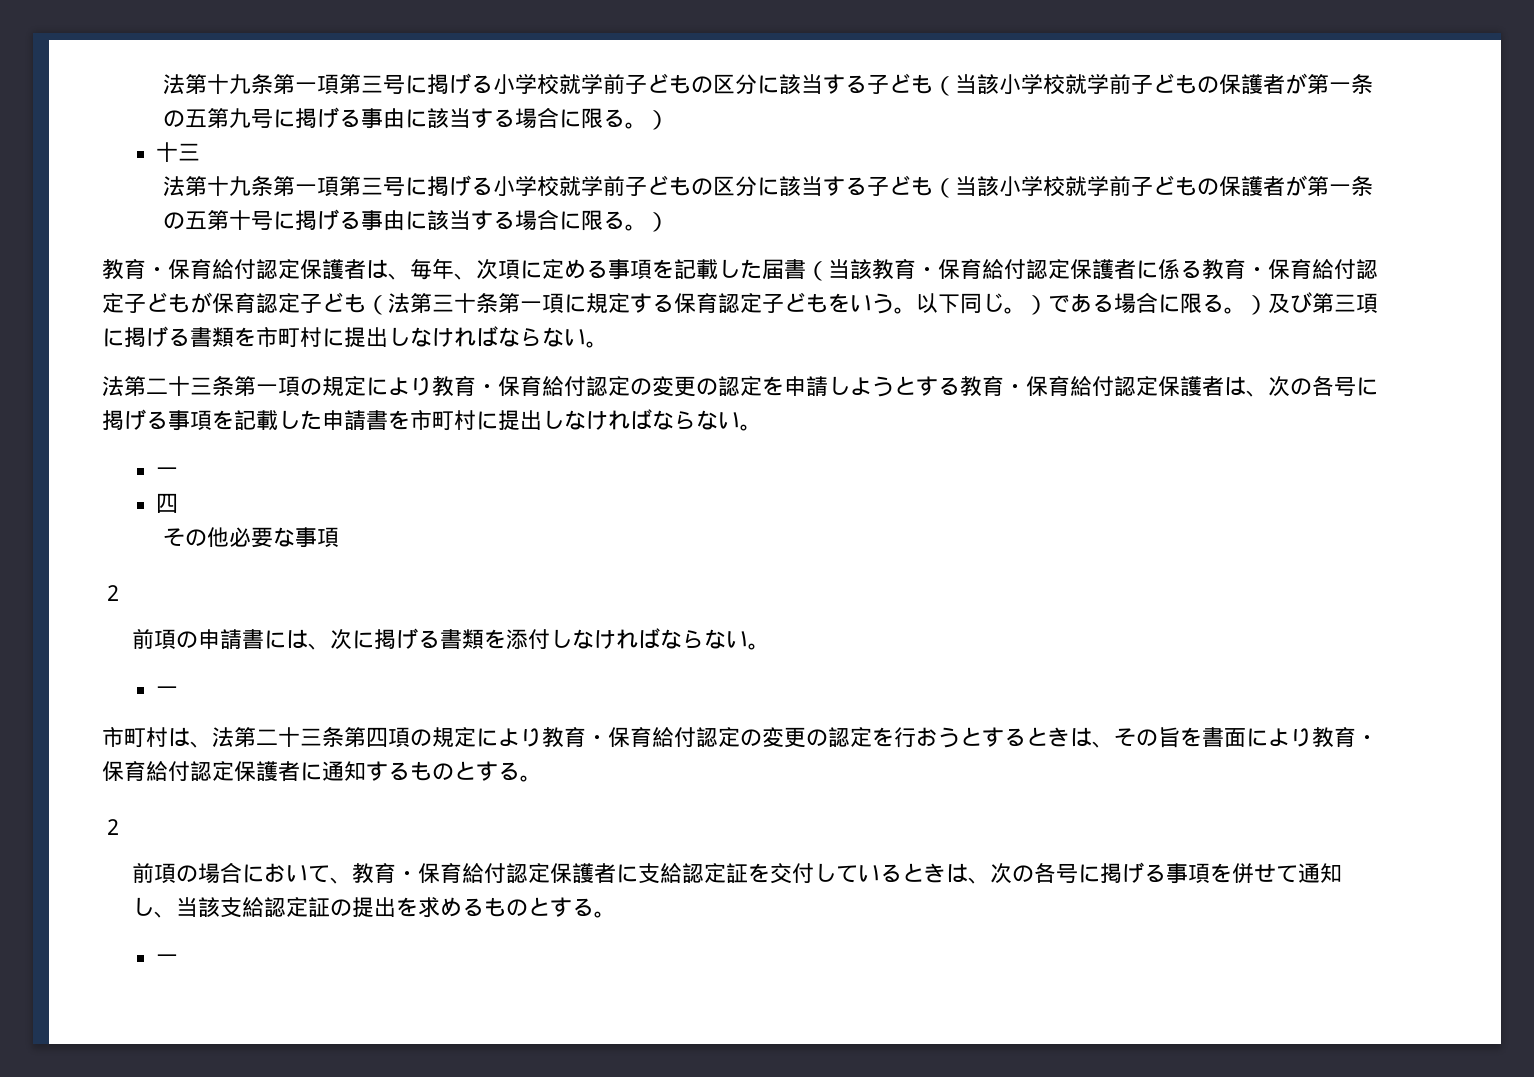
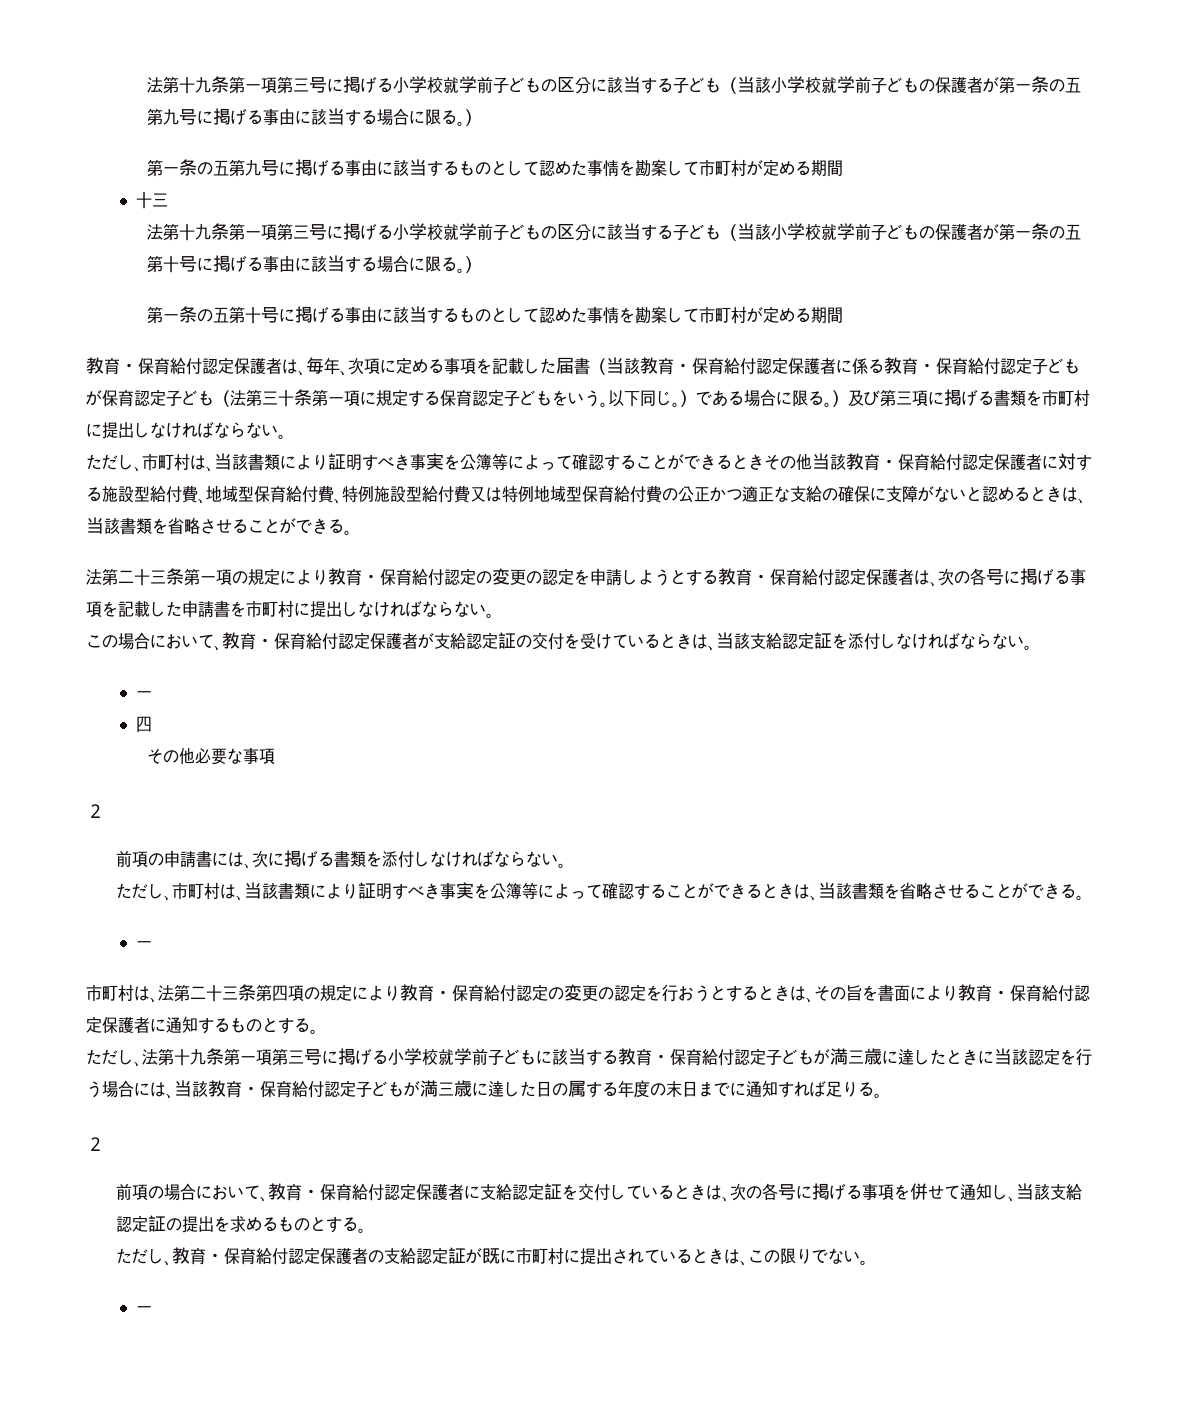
(669, 120) none -> [146,159,843,177] // 第一条の五第九号に掲げる事由に該当するものとして認めた事情を勘案して市町村が定める期間
(669, 222) none -> [146,306,843,324] // 第一条の五第十号に掲げる事由に該当するものとして認めた事情を勘案して市町村が定める期間
(608, 344) none -> [86,453,1092,472] [86,485,1086,504] [86,517,352,535] // ただし、市町村は、当該書類により証明すべき事実を公簿等によって確認することができるときその他当該教育・保育給付認定保護者に対する施設型給付費、地域型保育給付費、特例施設型給付費又は特例地域型保育給付費の公正かつ適正な支給の確保に支障がないと認めるときは、当該書類を省略させることができる。
(762, 427) none -> [86,632,1032,651] // この場合において、教育・保育給付認定保護者が支給認定証の交付を受けているときは、当該支給認定証を添付しなければならない。
(771, 646) none -> [116,882,1085,901] // ただし、市町村は、当該書類により証明すべき事実を公簿等によって確認することができるときは、当該書類を省略させることができる。
(542, 778) none -> [86,1048,1092,1067] [86,1080,882,1099] // ただし、法第十九条第一項第三号に掲げる小学校就学前子どもに該当する教育・保育給付認定子どもが満三歳に達したときに当該認定を行う場合には、当該教育・保育給付認定子どもが満三歳に達した日の属する年度の末日までに通知すれば足りる。
(617, 914) none -> [116,1247,869,1266] // ただし、教育・保育給付認定保護者の支給認定証が既に市町村に提出されているときは、この限りでない。

